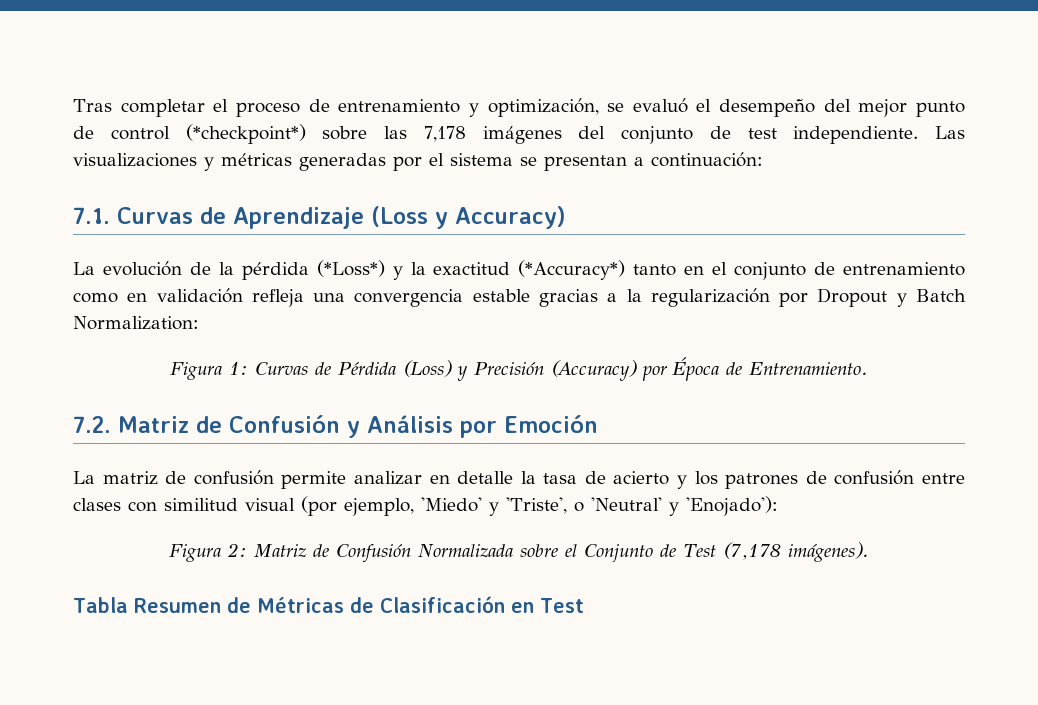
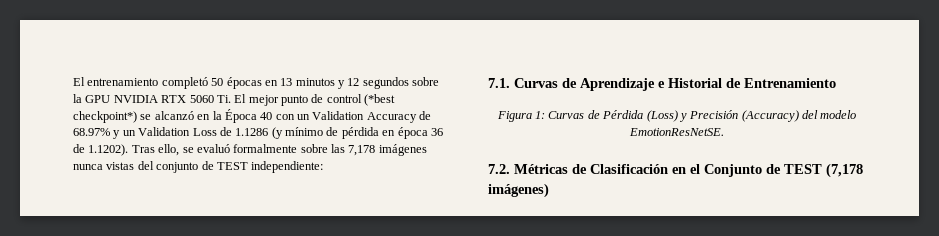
[73,98,965,117] [73,124,306,144] Tras completar el proceso de entrenamiento y optimización, se evaluó el desempeño del mejor punto de control (*checkpoint*) -> [73,77,440,89] [73,94,396,106] [73,109,432,123] [73,127,443,139] [73,144,298,156] El entrenamiento completó 50 épocas en 13 minutos y 12 segundos sobre la GPU NVIDIA RTX 5060 Ti. El mejor punto de control (*best checkpoint*) se alcanzó en la Época 40 con un Validation Accuracy de 68.97% y un Validation Loss de 1.1286 (y mínimo de pérdida en época 36 de 1.1202). Tras ello, se evaluó formalmente
(562, 135) none -> [73,162,135,170] nunca vistas
[747,126,965,144] [73,152,763,171] [73,206,566,229] [73,260,965,280] [73,288,967,307] [73,316,199,330] test independiente. Las visualizaciones y métricas generadas por el sistema se presentan a continuación: // 7.1. Curvas de Aprendizaje (Loss y Accuracy) // La evolución de la pérdida (*Loss*) y la exactitud (*Accuracy*) tanto en el conjunto de entrenamiento como en validación refleja una convergencia estable gracias a la regularización por Dropout y Batch Normalization: -> [216,161,324,173] [488,78,836,91] TEST independiente: // 7.1. Curvas de Aprendizaje e Historial de Entrenamiento
[642,357,868,381] [73,415,598,438] [73,470,966,489] [73,496,778,516] [169,542,869,563] [73,596,584,613] por Época de Entrenamiento. // 7.2. Matriz de Confusión y Análisis por Emoción // La matriz de confusión permite analizar en detalle la tasa de acierto y los patrones de confusión entre clases con similitud visual (por ejemplo, 'Miedo' y 'Triste', o 'Neutral' y 'Enojado'): // Figura 2: Matriz de Confusión Normalizada sobre el Conjunto de Test (7,178 imágenes). // Tabla Resumen de Métricas de Clasificación en Test -> [802,110,857,119] [629,128,724,136] [488,163,863,178] [488,183,549,198] del modelo EmotionResNetSE. // 7.2. Métricas de Clasificación en el Conjunto de TEST (7,178 imágenes)

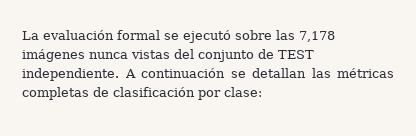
[73,77,440,89] [73,94,396,106] [73,109,432,123] [73,127,443,139] [73,144,298,156] El entrenamiento completó 50 épocas en 13 minutos y 12 segundos sobre la GPU NVIDIA RTX 5060 Ti. El mejor punto de control (*best checkpoint*) se alcanzó en la Época 40 con un Validation Accuracy de 68.97% y un Validation Loss de 1.1286 (y mínimo de pérdida en época 36 de 1.1202). Tras ello, se evaluó formalmente -> [22,30,231,43] La evaluación formal se ejecutó
[251,161,324,173] [488,78,836,91] [496,110,857,122] [629,128,724,136] [488,163,863,178] [488,183,549,198] independiente: // 7.1. Curvas de Aprendizaje e Historial de Entrenamiento // Figura 1: Curvas de Pérdida (Loss) y Precisión (Accuracy) del modelo EmotionResNetSE. // 7.2. Métricas de Clasificación en el Conjunto de TEST (7,178 imágenes) -> [22,68,394,81] [22,87,262,100] independiente. A continuación se detallan las métricas completas de clasificación por clase:

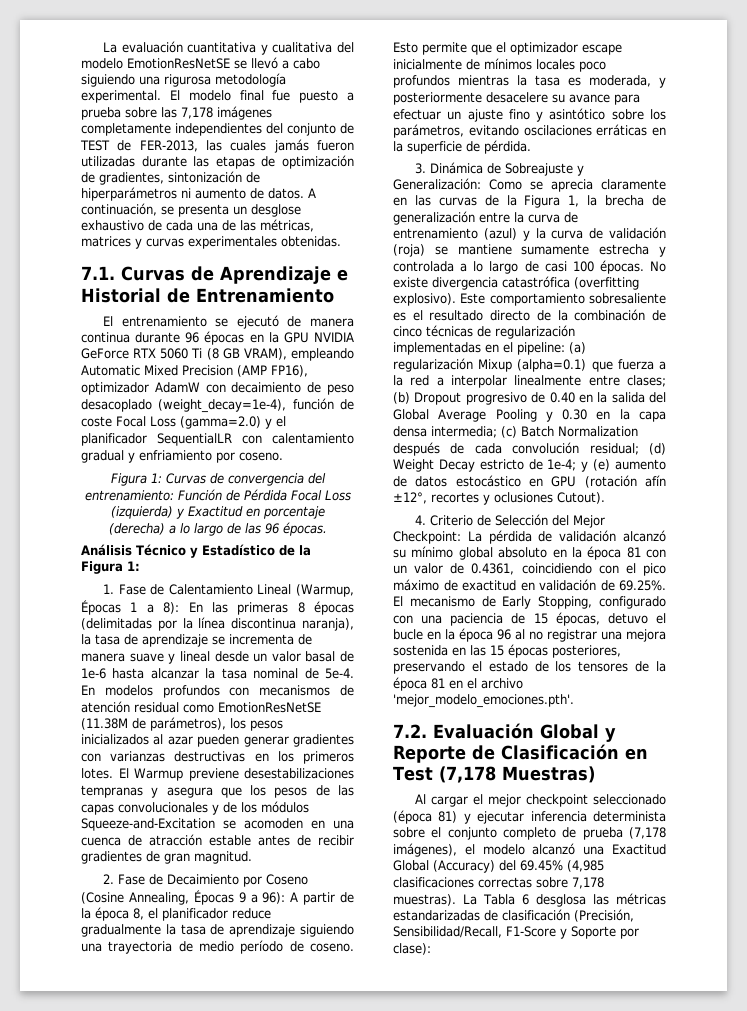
[117,30,231,43] formal se ejecutó -> [187,42,354,55] [81,57,320,69] [81,73,286,87] [81,90,354,103] [81,107,121,120] cuantitativa y cualitativa del modelo EmotionResNetSE se llevó a cabo siguiendo una rigurosa metodología experimental. El modelo final fue puesto a prueba
[89,50,170,59] nunca vistas -> [81,123,262,136] completamente independientes
[22,68,306,81] independiente. A continuación se detallan -> [117,139,354,153] [81,155,354,169] [81,171,260,185] [81,187,316,201] [81,203,301,217] [81,219,314,232] [81,236,341,249] [81,266,348,284] [81,288,334,303] [103,315,354,329] [81,331,354,345] [81,348,354,361] [81,365,308,377] [81,382,354,395] [81,398,354,413] [81,416,286,429] [81,433,354,446] [81,450,283,463] [110,473,326,486] [84,489,351,501] [110,506,325,519] [108,522,327,536] [81,544,311,558] [81,561,140,574] [103,584,354,597] [81,600,354,615] [81,617,354,631] [81,634,312,647] [81,651,354,664] [81,668,354,679] [81,685,354,698] [81,701,321,713] [81,717,283,731] [81,734,354,747] [81,751,354,764] [81,768,354,781] [81,785,354,798] [81,801,309,815] [81,818,354,831] [81,834,354,846] [81,851,252,864] [103,874,309,887] [81,890,354,905] [81,907,271,921] [81,924,354,937] [81,940,354,954] [393,42,622,55] [393,58,606,72] [393,75,666,88] [393,92,640,105] [393,108,666,122] [393,124,666,138] [393,140,531,154] [415,162,585,176] [393,178,666,192] [393,195,666,208] [393,211,578,225] [393,227,666,241] [393,244,666,257] [393,260,666,274] [393,276,639,290] [393,293,666,306] [393,309,666,321] [393,325,575,339] [393,342,586,355] [393,358,666,372] [393,375,666,388] [393,392,666,405] [393,409,666,422] [393,426,638,438] [393,442,666,456] [393,459,666,472] [393,475,666,488] [393,492,605,505] [415,514,606,528] [393,530,666,544] [393,546,666,560] [393,563,666,576] [393,579,666,591] [393,596,666,609] [393,612,666,626] [393,628,666,642] [393,644,621,658] [393,661,666,674] [393,677,523,691] [393,694,574,708] [393,723,616,742] [393,744,648,763] [393,766,595,783] [415,794,666,807] [393,810,666,824] [393,827,666,840] [393,843,666,857] [393,860,604,873] [393,877,604,889] [393,894,586,907] de FER-2013, las cuales jamás fueron utilizadas durante las etapas de optimización de gradientes, sintonización de hiperparámetros ni aumento de datos. A continuación, se presenta un desglose exhaustivo de cada una de las métricas, matrices y curvas experimentales obtenidas. // 7.1. Curvas de Aprendizaje e Historial de Entrenamiento // El entrenamiento se ejecutó de manera continua durante 96 épocas en la GPU NVIDIA GeForce RTX 5060 Ti (8 GB VRAM), empleando Automatic Mixed Precision (AMP FP16), optimizador AdamW con decaimiento de peso desacoplado (weight_decay=1e-4), función de coste Focal Loss (gamma=2.0) y el planificador SequentialLR con calentamiento gradual y enfriamiento por coseno. // Figura 1: Curvas de convergencia del entrenamiento: Función de Pérdida Focal Loss (izquierda) y Exactitud en porcentaje (derecha) a lo largo de las 96 épocas. // Análisis Técnico y Estadístico de la Figura 1: // 1. Fase de Calentamiento Lineal (Warmup, Épocas 1 a 8): En las primeras 8 épocas (delimitadas por la línea discontinua naranja), la tasa de aprendizaje se incrementa de manera suave y lineal desde un valor basal de 1e-6 hasta alcanzar la tasa nominal de 5e-4. En modelos profundos con mecanismos de atención residual como EmotionResNetSE (11.38M de parámetros), los pesos inicializados al azar pueden generar gradientes con varianzas destructivas en los primeros lotes. El Warmup previene desestabilizaciones tempranas y asegura que los pesos de las capas convolucionales y de los módulos Squeeze-and-Excitation se acomoden en una cuenca de atracción estable antes de recibir gradientes de gran magnitud. // 2. Fase de Decaimiento por Coseno (Cosine Annealing, Épocas 9 a 96): A partir de la época 8, el planificador reduce gradualmente la tasa de aprendizaje siguiendo una trayectoria de medio período de coseno. Esto permite que el optimizador escape inicialmente de mínimos locales poco profundos mientras la tasa es moderada, y posteriormente desacelere su avance para efectuar un ajuste fino y asintótico sobre los parámetros, evitando oscilaciones erráticas en la superficie de pérdida. // 3. Dinámica de Sobreajuste y Generalización: Como se aprecia claramente en las curvas de la Figura 1, la brecha de generalización entre la curva de entrenamiento (azul) y la curva de validación (roja) se mantiene sumamente estrecha y controlada a lo largo de casi 100 épocas. No existe divergencia catastrófica (overfitting explosivo). Este comportamiento sobresaliente es el resultado directo de la combinación de cinco técnicas de regularización implementadas en el pipeline: (a) regularización Mixup (alpha=0.1) que fuerza a la red a interpolar linealmente entre clases; (b) Dropout progresivo de 0.40 en la salida del Global Average Pooling y 0.30 en la capa densa intermedia; (c) Batch Normalization después de cada convolución residual; (d) Weight Decay estricto de 1e-4; y (e) aumento de datos estocástico en GPU (rotación afín ±12°, recortes y oclusiones Cutout). // 4. Criterio de Selección del Mejor Checkpoint: La pérdida de validación alcanzó su mínimo global absoluto en la época 81 con un valor de 0.4361, coincidiendo con el pico máximo de exactitud en validación de 69.25%. El mecanismo de Early Stopping, configurado con una paciencia de 15 épocas, detuvo el bucle en la época 96 al no registrar una mejora sostenida en las 15 épocas posteriores, preservando el estado de los tensores de la época 81 en el archivo 'mejor_modelo_emociones.pth'. // 7.2. Evaluación Global y Reporte de Clasificación en Test (7,178 Muestras) // Al cargar el mejor checkpoint seleccionado (época 81) y ejecutar inferencia determinista sobre el conjunto completo de prueba (7,178 imágenes), el modelo alcanzó una Exactitud Global (Accuracy) del 69.45% (4,985 clasificaciones correctas sobre 7,178 muestras). La Tabla 6 desglosa
[22,87,89,100] completas -> [393,910,480,921] estandarizadas
[198,87,262,100] por clase: -> [574,909,634,922] [393,926,639,939] [393,943,431,955] (Precisión, Sensibilidad/Recall, F1-Score y Soporte por clase):

